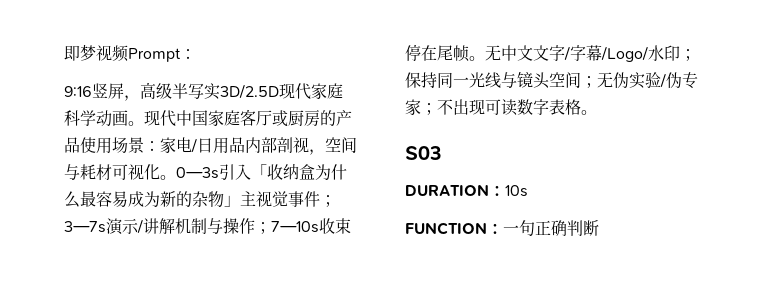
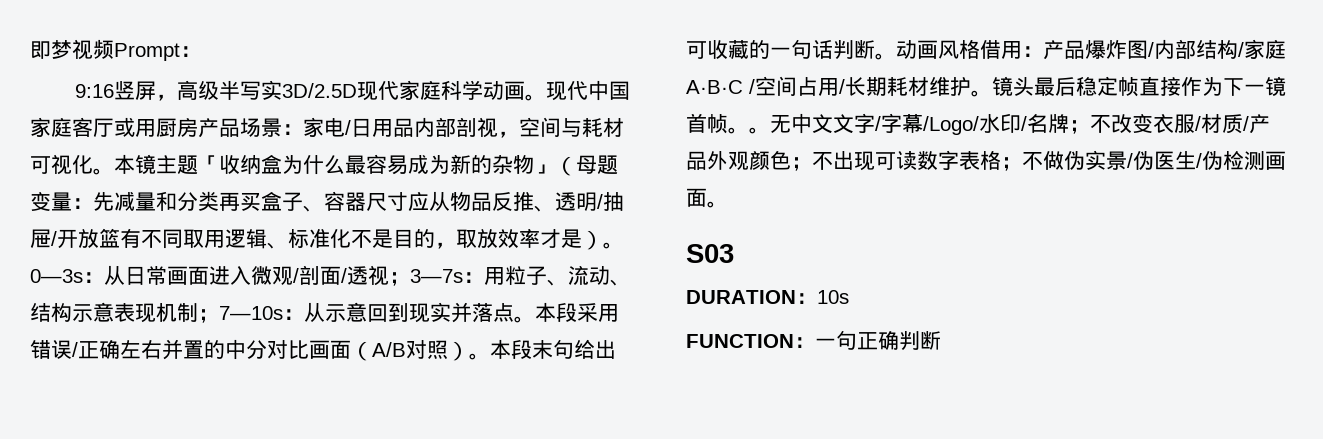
[288,110,352,127] [64,137,112,154] 厨房的产品使用 -> [135,118,240,138] 用厨房产品
[176,164,251,181] 0—3s引入 -> [114,154,198,175] 本镜主题
[240,191,336,207] [64,218,351,235] [405,44,470,62] 主视觉事件；3—7s演示/讲解机制与操作；7—10s收束停在尾帧 -> [555,155,618,176] [30,191,624,212] [30,228,624,250] [30,265,631,286] [30,302,619,323] [30,339,616,361] [686,39,1286,60] [686,76,1286,97] [686,113,749,134] （母题变量：先减量和分类再买盒子、容器尺寸应从物品反推、透明/抽屉/开放篮有不同取用逻辑、标准化不是目的，取放效率才是）。0—3s：从日常画面进入微观/剖面/透视；3—7s：用粒子、流动、结构示意表现机制；7—10s：从示意回到现实并落点。本段采用错误/正确左右并置的中分对比画面（A/B对照）。本段末句给出可收藏的一句话判断。动画风格借用：产品爆炸图/内部结构/家庭A·B·C /空间占用/长期耗材维护。镜头最后稳定帧直接作为下一镜首帧。
[680,49,696,61] [405,71,698,89] [405,99,421,116] ；保持同一光线与镜头空间；无伪实验/伪专家 -> [1021,114,1270,134] [686,150,791,170] /名牌；不改变衣服/材质/产品外观颜色
(581, 107) none -> [1001,150,1286,171] [686,188,707,207] ；不做伪实景/伪医生/伪检测画面

